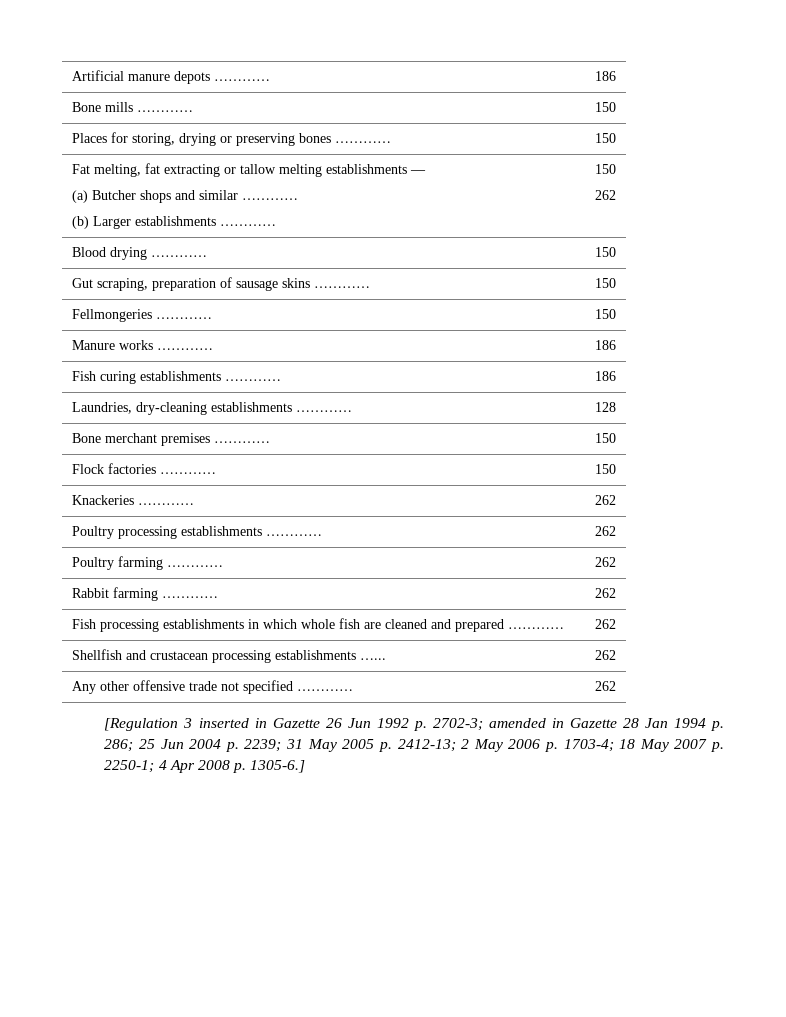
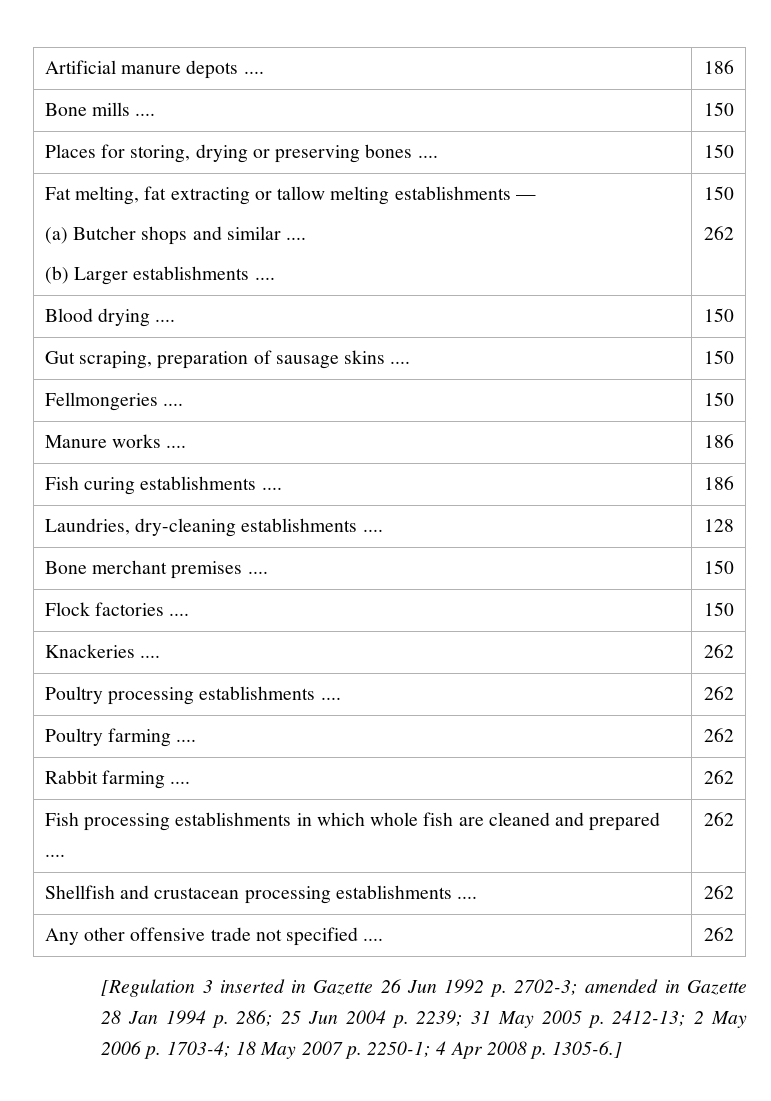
[213,79,270,81] ………… -> [243,71,264,74] ....
[136,110,193,112] ………… -> [135,113,156,116] ....
[334,141,391,143] ………… -> [417,155,438,158] ....
[241,198,298,200] ………… -> [286,237,307,240] ....
[219,224,276,226] ………… -> [254,277,275,280] ....
[150,255,207,257] ………… -> [155,319,176,322] ....
[313,286,370,288] ………… -> [390,361,411,364] ....
[155,317,212,319] ………… -> [163,403,184,406] ....
[156,348,213,350] ………… -> [166,445,187,448] ....
[224,379,281,381] ………… -> [261,487,282,490] ....
[295,410,352,412] ………… -> [362,529,383,532] ....
[213,441,270,443] ………… -> [247,571,268,574] ....
[159,472,216,474] ………… -> [169,613,190,616] ....
[137,503,194,505] ………… -> [140,655,161,658] ....
[265,534,322,536] ………… -> [320,697,341,700] ....
[166,565,223,567] ………… -> [176,739,197,742] ....
[161,596,218,598] ………… -> [170,781,191,784] ....
[507,627,564,629] ………… -> [44,854,65,857] ....
[359,658,386,660] …... -> [457,896,478,899] ....
[296,689,353,691] ………… -> [363,938,384,941] ....

